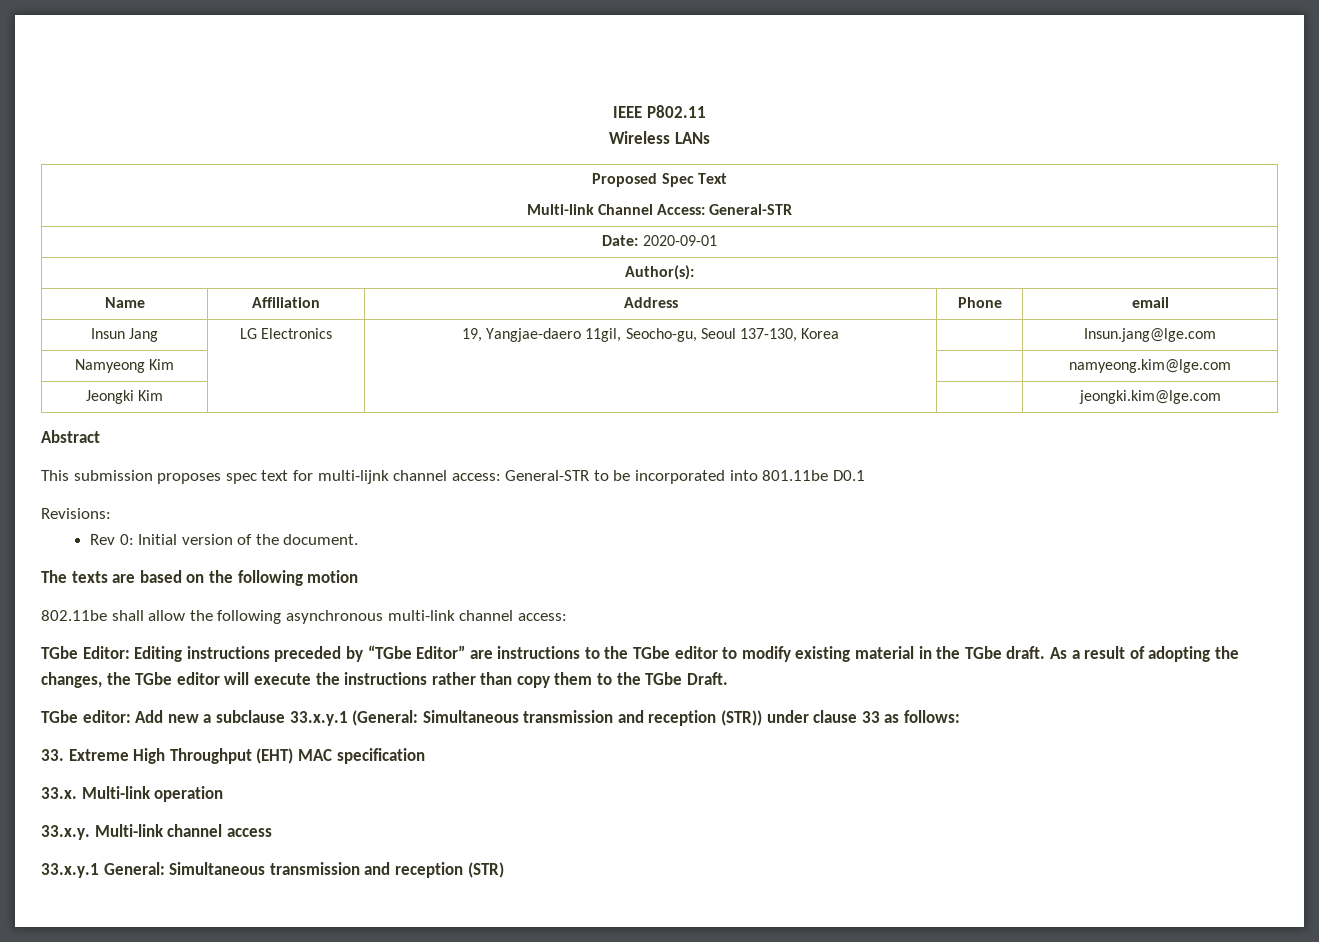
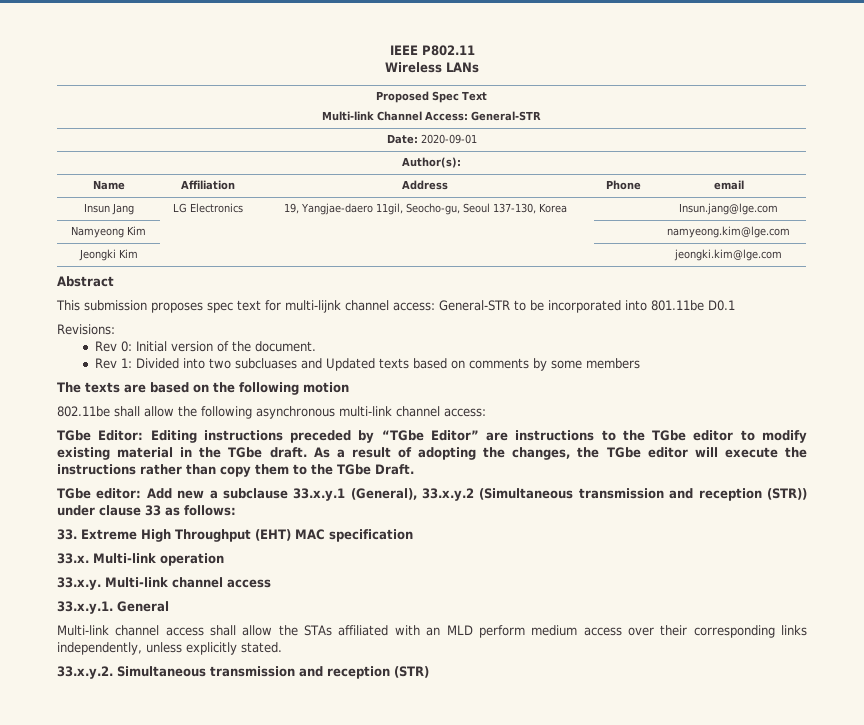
(359, 539) none -> [94,358,640,371] // Rev 1: Divided into two subcluases and Updated texts based on comments by some members
[352,710,519,726] (General: Simultaneous -> [350,488,574,501] (General), 33.x.y.2 (Simultaneous
[41,862,165,878] 33.x.y.1 General: -> [57,601,169,614] [57,625,808,638] [57,642,282,655] [57,666,113,679] 33.x.y.1. General // Multi-link channel access shall allow the STAs affiliated with an MLD perform medium access over their corresponding links independently, unless explicitly stated. // 33.x.y.2.

